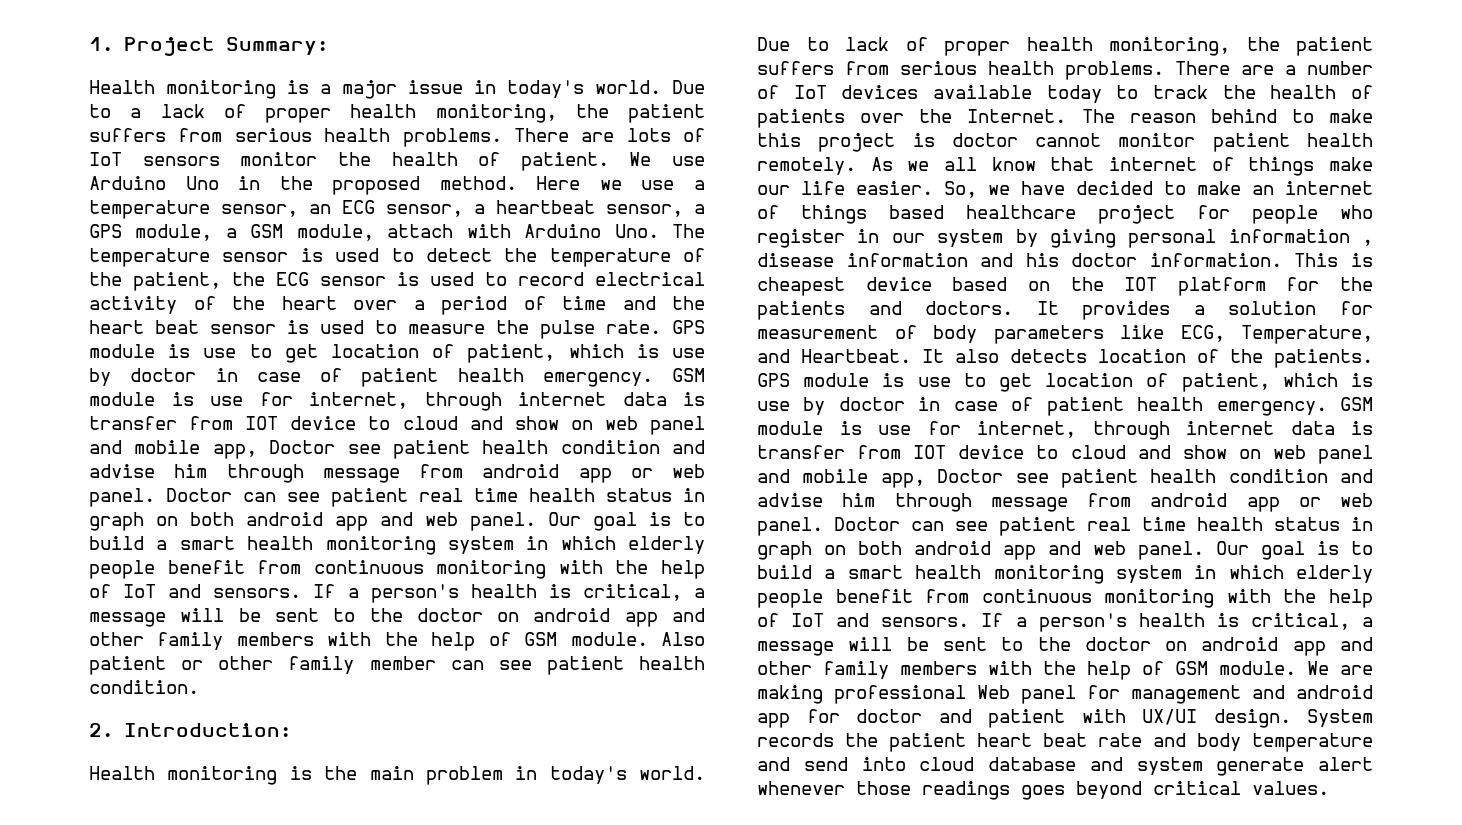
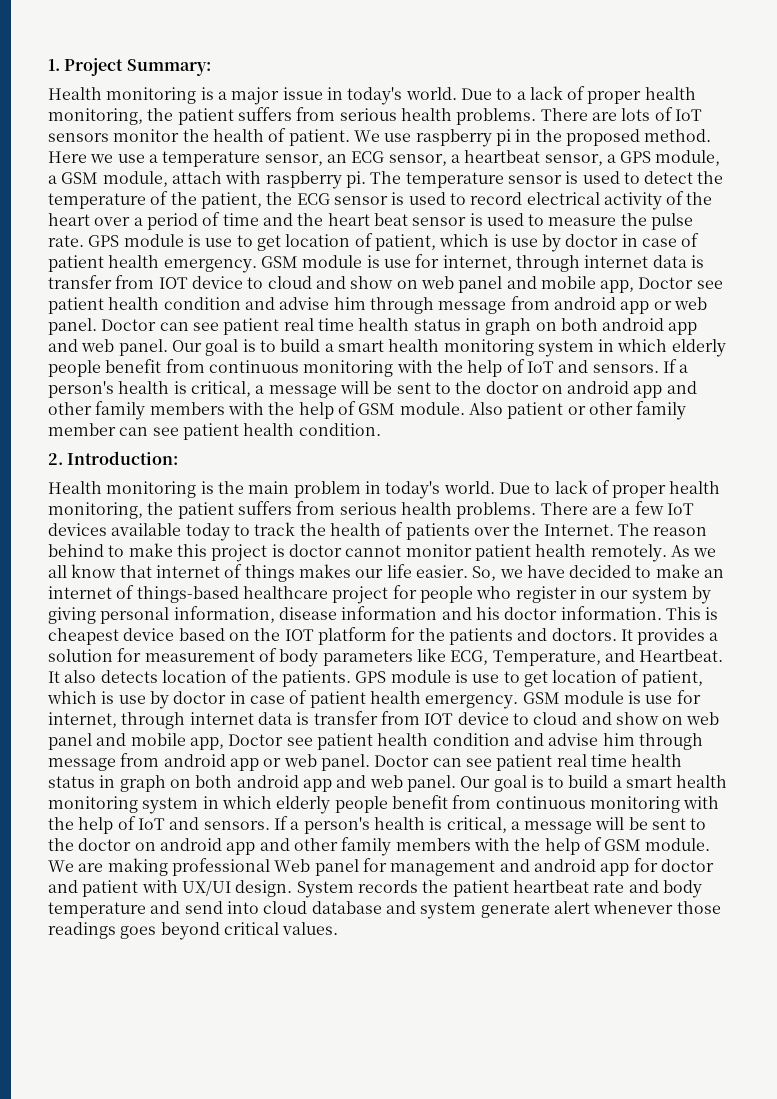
[89,176,219,190] Arduino Uno -> [415,129,511,147] raspberry pi
[524,224,659,238] Arduino Uno. -> [265,171,366,189] raspberry pi.
[1307,61,1373,75] [757,85,779,99] number of -> [634,501,664,515] few
[1329,157,1373,171] make -> [298,564,351,578] makes
[801,205,944,224] things based -> [136,586,239,603] things-based
[1228,229,1373,246] information , -> [173,606,275,623] information,
[977,733,1087,747] heart beat -> [512,880,589,893] heartbeat

